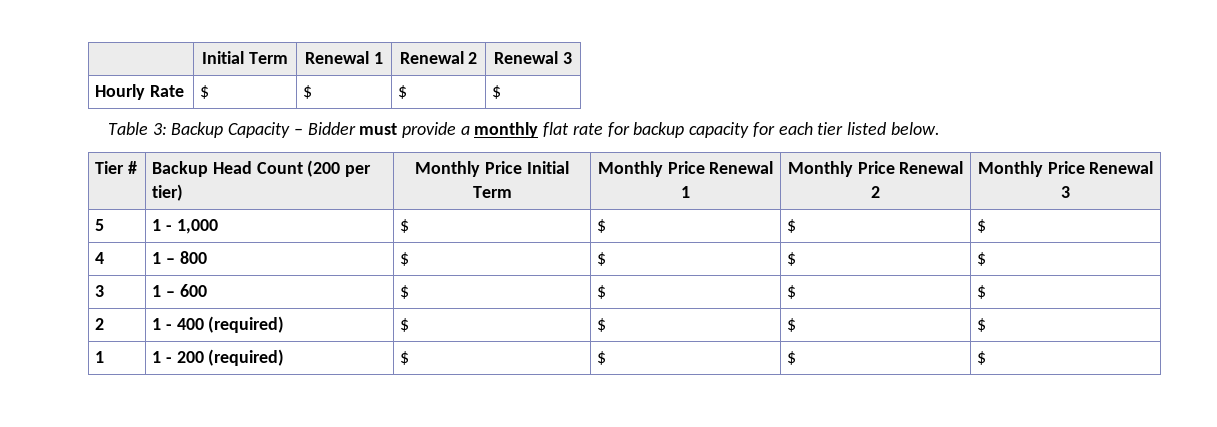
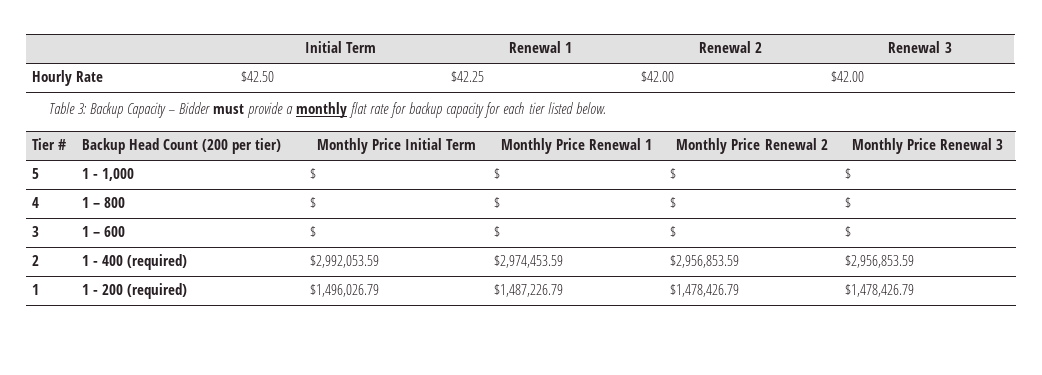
[200,85,210,99] [303,85,313,99] [398,85,408,99] [492,85,502,99] $ | $ | $ | $ -> [241,71,275,82] [451,71,485,82] [641,71,675,82] [831,71,865,82] $42.50 | $42.25 | $42.00 | $42.00
[400,318,410,332] [597,318,607,332] [787,318,797,332] [977,318,987,332] $ | $ | $ | $ -> [310,255,380,268] [494,255,564,268] [670,255,740,268] [845,255,915,268] $2,992,053.59 | $2,974,453.59 | $2,956,853.59 | $2,956,853.59
[400,351,410,365] [597,351,607,365] [787,351,797,365] [977,351,987,365] $ | $ | $ | $ -> [310,284,380,297] [494,284,564,297] [670,284,740,297] [845,284,915,297] $1,496,026.79 | $1,487,226.79 | $1,478,426.79 | $1,478,426.79

